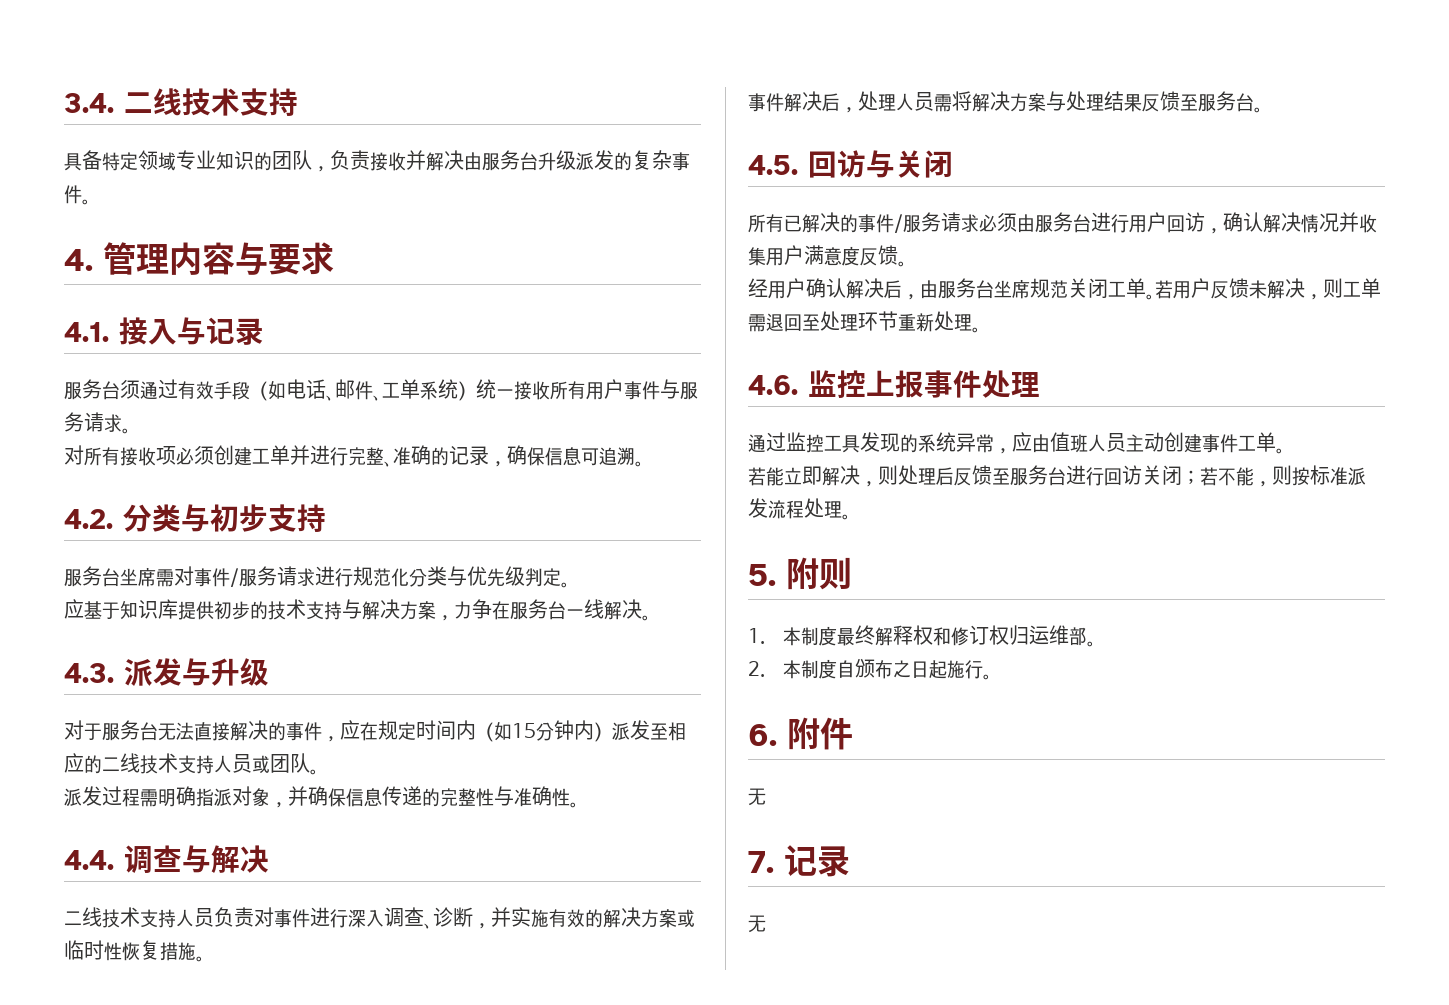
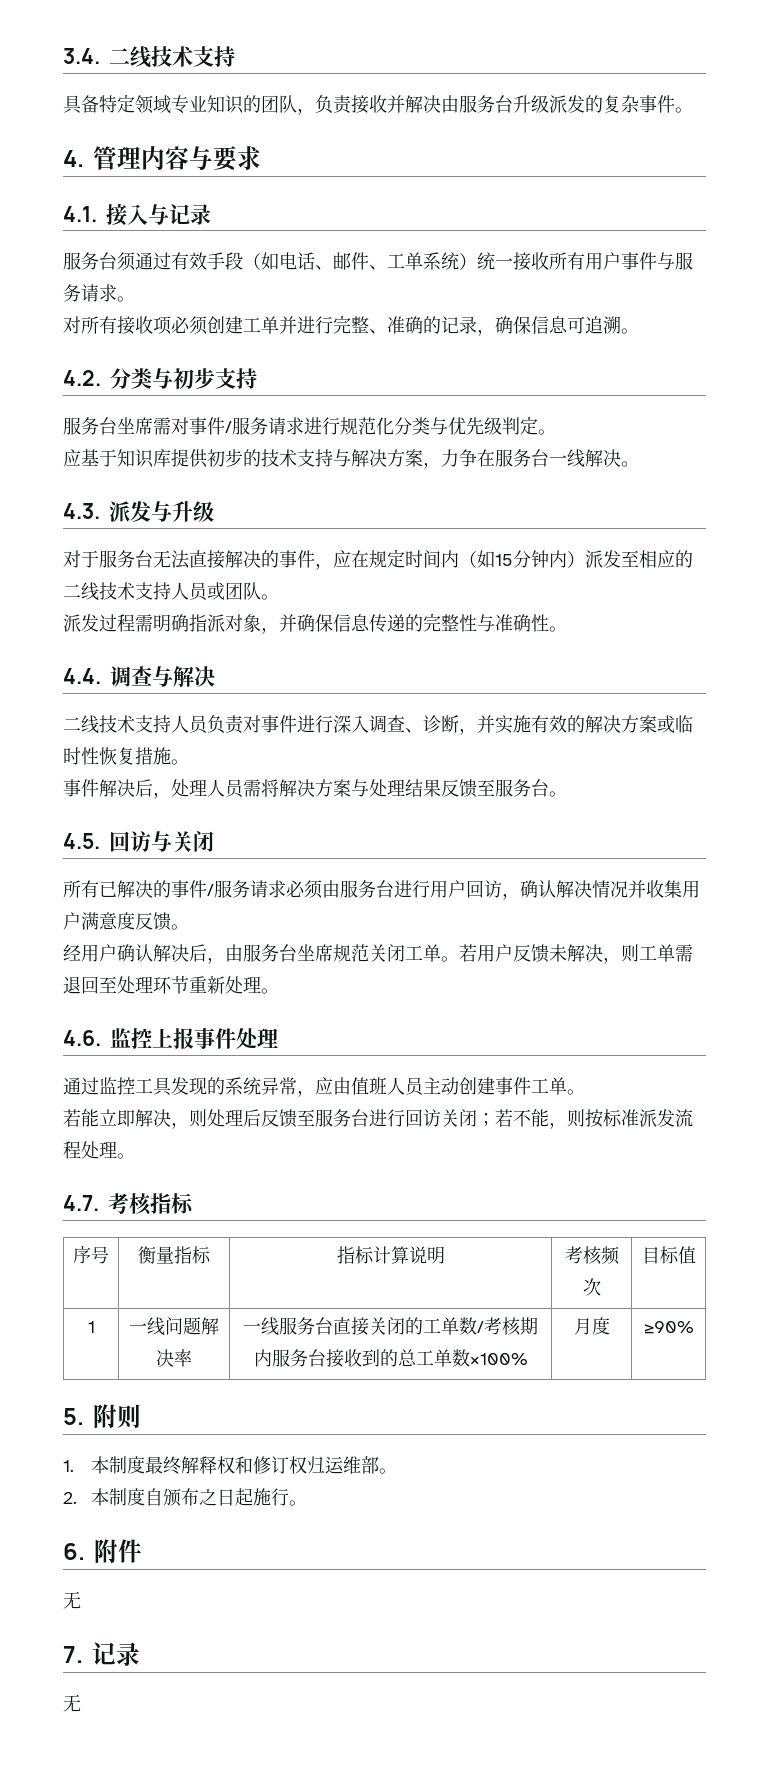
(851, 517) none -> [63,1193,194,1216] [73,1246,109,1264] [138,1246,211,1264] [336,1246,445,1264] [564,1246,620,1265] [582,1278,601,1296] [641,1246,696,1264] [87,1321,95,1333] [129,1317,219,1336] [156,1349,192,1367] [243,1317,538,1336] [253,1349,528,1368] [573,1317,610,1335] [643,1321,694,1334] // 4.7.考核指标 // 序号 | 衡量指标 | 指标计算说明 | 考核频次 | 目标值 // 1 | 一线问题解决率 | 一线服务台直接关闭的工单数/考核期内服务台接收到的总工单数×100% | 月度 | ≥90%

